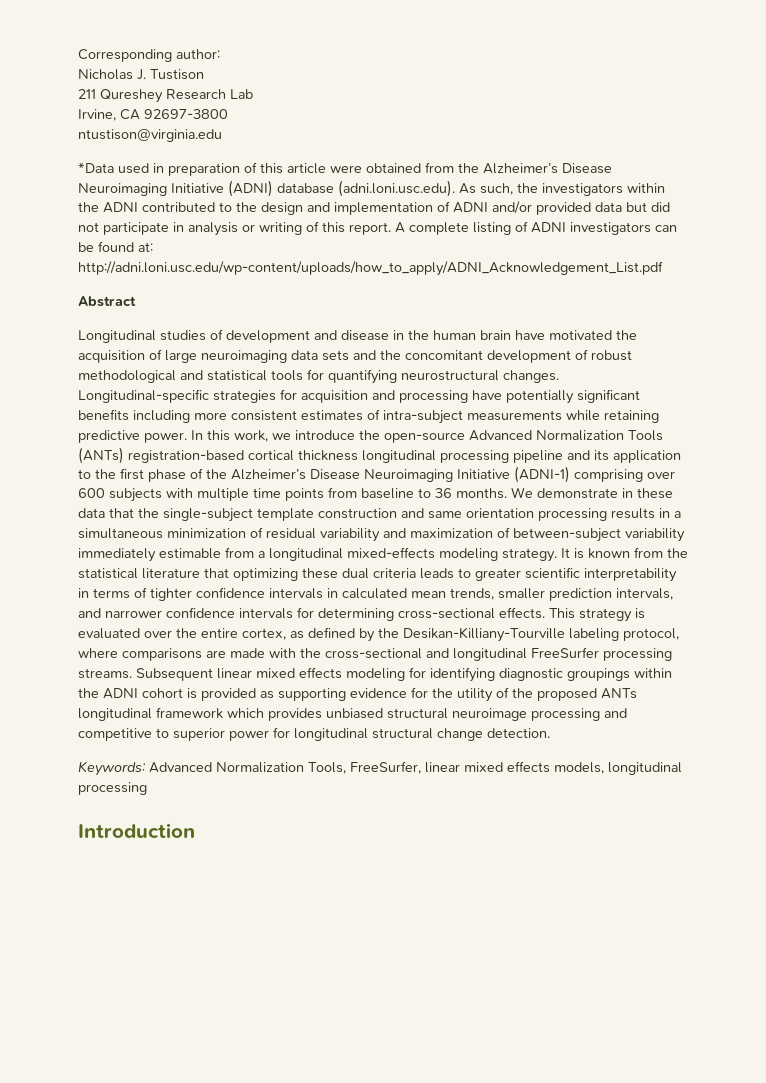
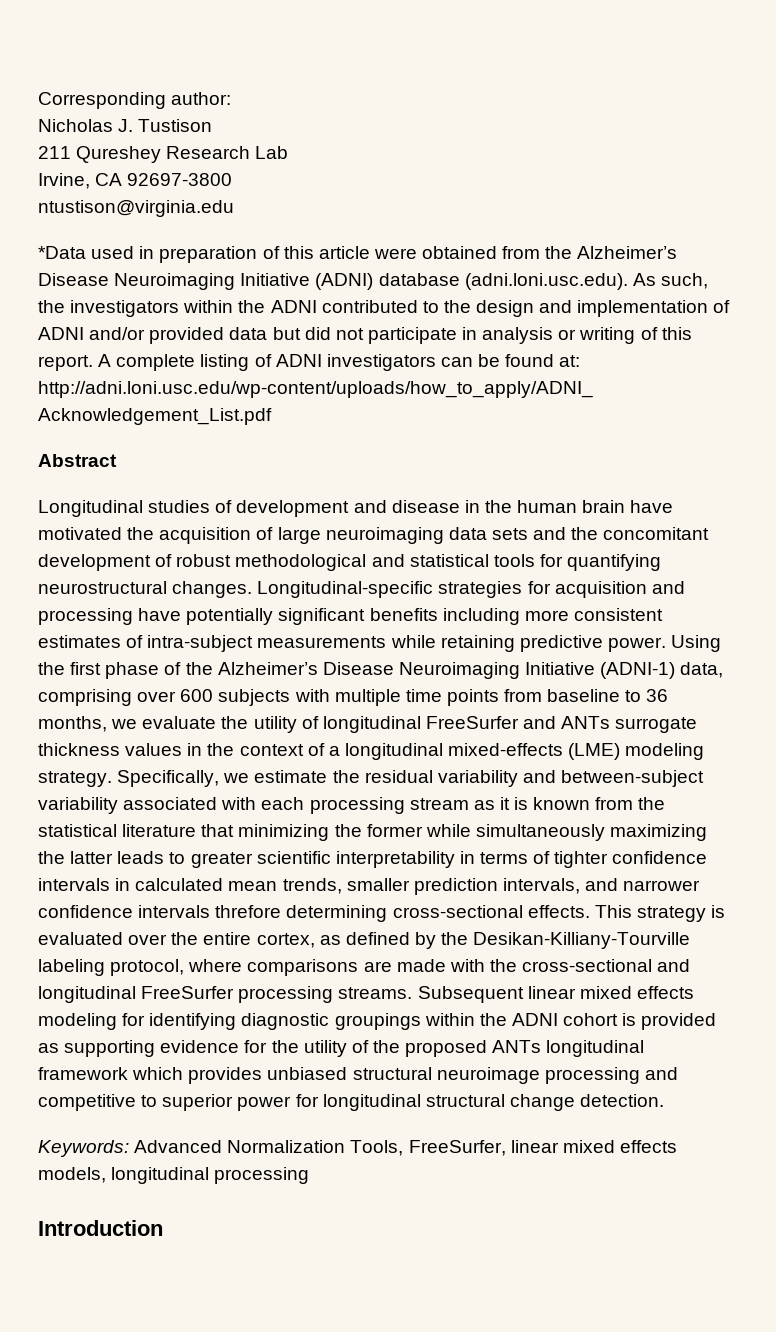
[191,430,663,443] [78,447,681,464] [78,469,91,479] In this work, we introduce the open-source Advanced Normalization Tools (ANTs) registration-based cortical thickness longitudinal processing pipeline and its application to -> [671,635,722,652] Using
(570, 474) none -> [680,662,724,678] data,
[456,487,673,499] [78,508,681,522] [78,527,685,542] [78,547,570,562] months. We demonstrate in these data that the single-subject template construction and same orientation processing results in a simultaneous minimization of residual variability and maximization of between-subject variability immediately estimable from a longitudinal mixed-effects modeling strategy. It -> [38,716,698,733] [38,743,705,760] [38,770,705,787] [38,797,510,814] months, we evaluate the utility of longitudinal FreeSurfer and ANTs surrogate thickness values in the context of a longitudinal mixed-effects (LME) modeling strategy. Specifically, we estimate the residual variability and between-subject variability associated with each processing stream as it
[233,568,416,581] optimizing these dual criteria -> [238,824,708,841] [38,851,114,864] minimizing the former while simultaneously maximizing the latter
[297,607,314,618] for -> [215,905,282,918] threfore

